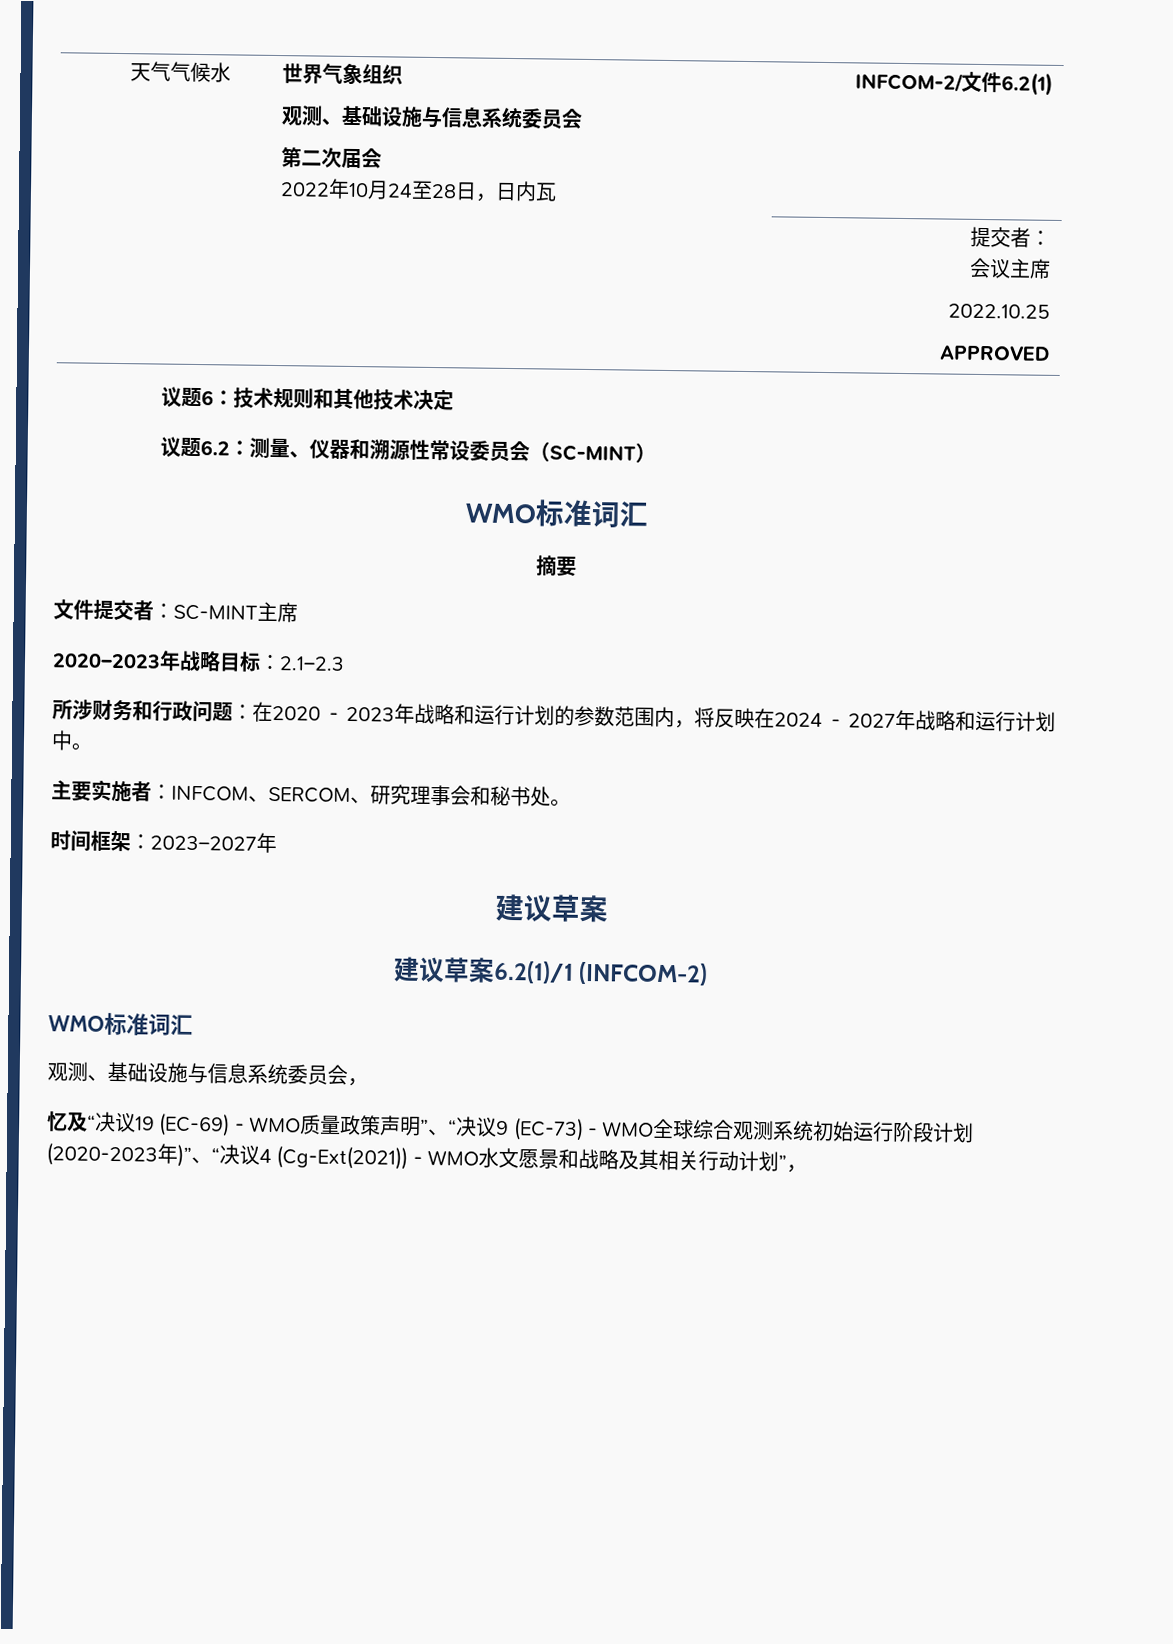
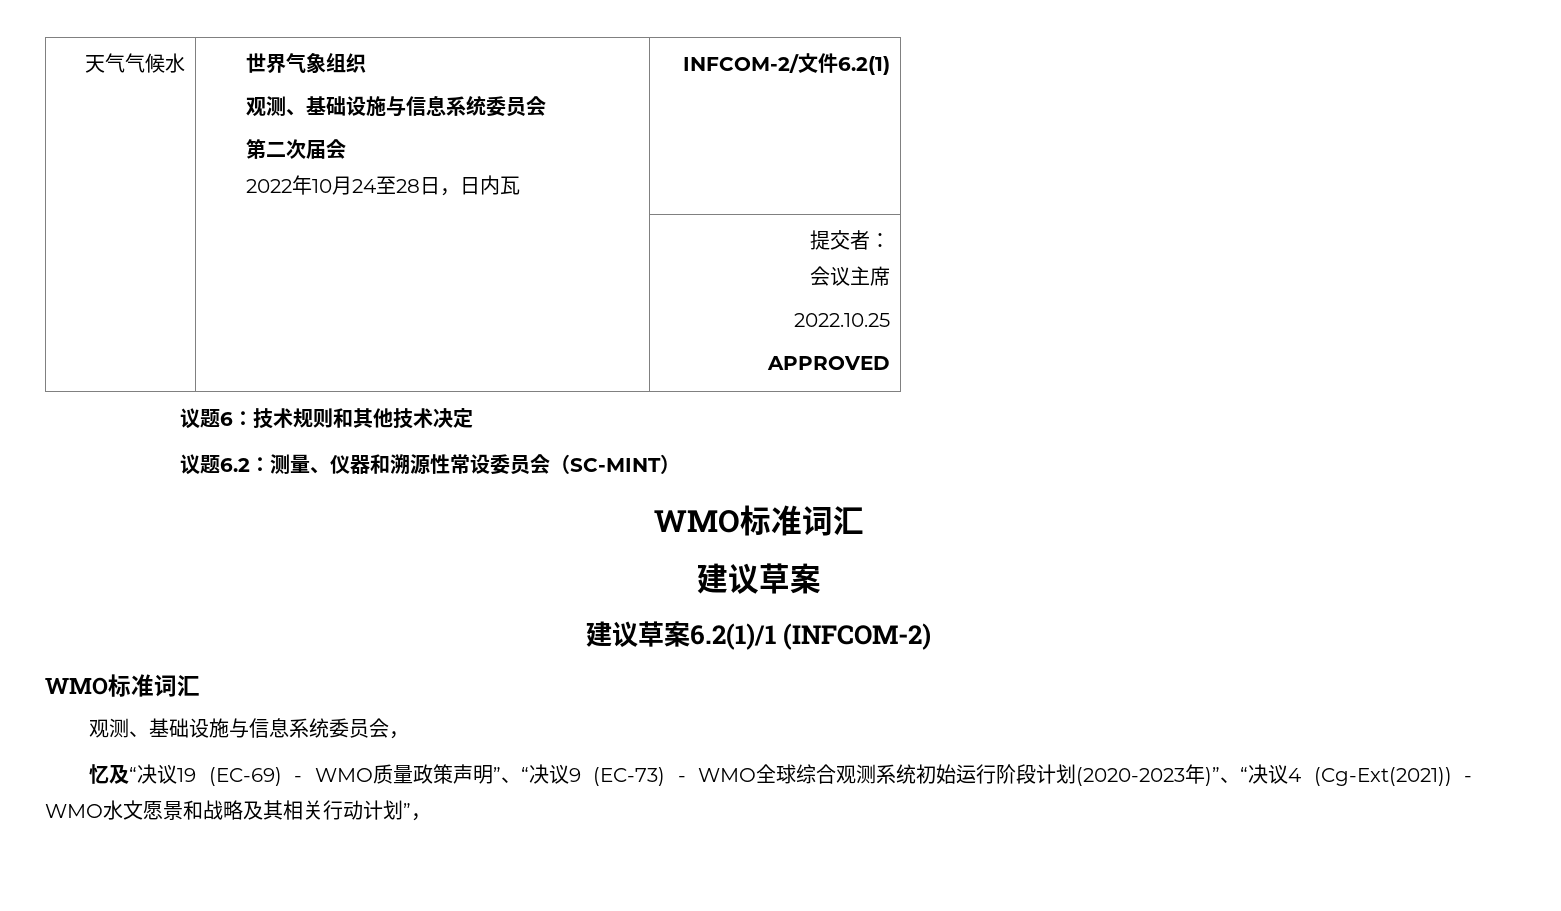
[535,555,577,577] [53,599,298,623] [52,650,345,672] [52,699,1056,732] [51,730,92,751] [51,779,571,807] [50,830,277,854] // 摘要 // 文件提交者：SC-MINT主席 // 2020–2023年战略目标：2.1–2.3 // 所涉财务和行政问题：在2020 - 2023年战略和运行计划的参数范围内，将反映在2024 - 2027年战略和运行计划中。 // 主要实施者：INFCOM、SERCOM、研究理事会和秘书处。 // 时间框架：2023–2027年 -> (864, 520) none

